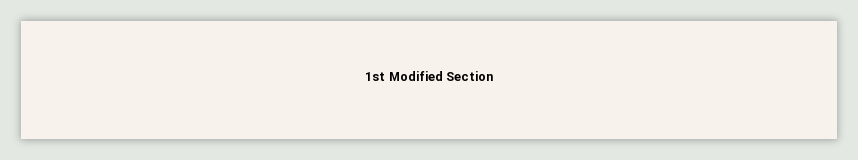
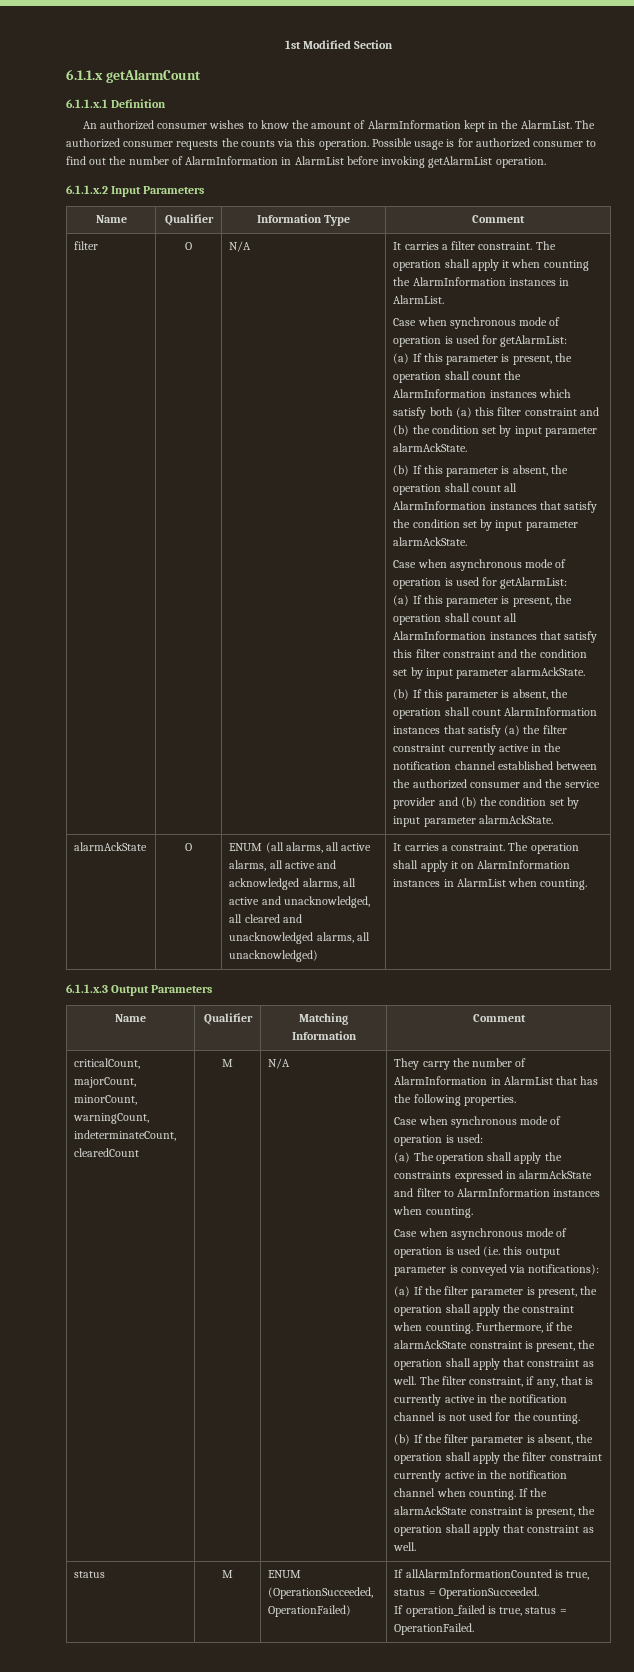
(493, 76) none -> [66,69,201,83] [66,99,167,108] [82,120,595,132] [66,138,597,150] [66,156,546,168] [66,185,205,197] [95,215,127,223] [164,214,214,226] [256,214,351,226] [472,215,525,223] [74,241,99,250] [185,242,192,250] [229,241,252,252] [393,241,556,250] [393,259,589,271] [393,277,570,286] [393,295,445,304] [393,317,561,329] [393,335,568,347] [393,353,572,365] [393,371,522,383] [393,389,571,398] [393,407,599,419] [393,425,597,437] [393,443,468,452] [393,465,568,477] [393,483,518,495] [393,501,598,513] [393,519,578,531] [393,537,468,546] [393,559,567,571] [393,577,568,589] [393,595,572,607] [393,613,518,625] [393,631,598,643] [393,649,587,658] [393,667,586,679] [393,689,568,701] [393,707,598,719] [393,725,567,737] [393,743,562,755] [393,761,598,770] [393,779,600,789] [393,797,579,809] [393,815,553,827] [74,842,148,851] [185,843,192,851] [229,842,372,853] [229,860,337,871] [229,878,356,890] [229,896,370,908] [229,914,302,923] [229,932,370,944] [229,950,319,962] [393,842,579,854] [393,860,571,872] [393,878,588,890] [66,984,213,996] [115,1014,146,1022] [203,1013,253,1025] [299,1013,348,1025] [291,1031,357,1040] [472,1014,526,1022] [74,1058,141,1069] [74,1077,137,1088] [74,1095,138,1105] [73,1113,150,1124] [74,1130,177,1141] [74,1148,140,1157] [222,1059,233,1067] [268,1058,291,1069] [394,1058,527,1070] [394,1076,599,1085] [394,1094,516,1106] [394,1116,562,1128] [394,1134,483,1146] [394,1152,562,1164] [394,1170,593,1182] [394,1188,601,1197] [393,1206,473,1218] [394,1228,568,1240] [394,1246,560,1258] [394,1264,600,1276] [394,1286,598,1298] [394,1304,575,1316] [393,1322,574,1334] [394,1340,596,1352] [394,1358,594,1370] [393,1376,594,1388] [394,1394,568,1406] [394,1412,580,1424] [394,1434,594,1446] [394,1452,602,1464] [394,1470,568,1482] [394,1488,548,1500] [394,1506,596,1518] [394,1524,594,1536] [393,1542,417,1551] [74,1571,106,1578] [222,1570,233,1578] [268,1570,302,1578] [268,1587,374,1599] [268,1605,352,1617] [394,1569,590,1580] [394,1587,539,1599] [394,1605,567,1617] [394,1623,475,1635] // 6.1.1.x getAlarmCount // 6.1.1.x.1 Definition // An authorized consumer wishes to know the amount of AlarmInformation kept in the AlarmList. The authorized consumer requests the counts via this operation. Possible usage is for authorized consumer to find out the number of AlarmInformation in AlarmList before invoking getAlarmList operation. // 6.1.1.x.2 Input Parameters // Name | Qualifier | Information Type | Comment // filter | O | N/A | It carries a filter constraint. The operation shall apply it when counting the AlarmInformation instances in AlarmList. // Case when synchronous mode of operation is used for getAlarmList: // (a) If this parameter is present, the operation shall count the AlarmInformation instances which satisfy both (a) this filter constraint and (b) the condition set by input parameter alarmAckState. // (b) If this parameter is absent, the operation shall count all AlarmInformation instances that satisfy the condition set by input parameter alarmAckState. // Case when asynchronous mode of operation is used for getAlarmList: // (a) If this parameter is present, the operation shall count all AlarmInformation instances that satisfy this filter constraint and the condition set by input parameter alarmAckState. // (b) If this parameter is absent, the operation shall count AlarmInformation instances that satisfy (a) the filter constraint currently active in the notification channel established between the authorized consumer and the service provider and (b) the condition set by input parameter alarmAckState. // alarmAckState | O | ENUM (all alarms, all active alarms, all active and acknowledged alarms, all active and unacknowledged, all cleared and unacknowledged alarms, all unacknowledged) | It carries a constraint. The operation shall apply it on AlarmInformation instances in AlarmList when counting. // 6.1.1.x.3 Output Parameters // Name | Qualifier | Matching Information | Comment // criticalCount, majorCount, minorCount, warningCount, indeterminateCount, clearedCount | M | N/A | They carry the number of AlarmInformation in AlarmList that has the following properties. // Case when synchronous mode of operation is used: // (a) The operation shall apply the constraints expressed in alarmAckState and filter to AlarmInformation instances when counting. // Case when asynchronous mode of operation is used (i.e. this output parameter is conveyed via notifications): // (a) If the filter parameter is present, the operation shall apply the constraint when counting. Furthermore, if the alarmAckState constraint is present, the operation shall apply that constraint as well. The filter constraint, if any, that is currently active in the notification channel is not used for the counting. // (b) If the filter parameter is absent, the operation shall apply the filter constraint currently active in the notification channel when counting. If the alarmAckState constraint is present, the operation shall apply that constraint as well. // status | M | ENUM (OperationSucceeded, OperationFailed) | If allAlarmInformationCounted is true, status = OperationSucceeded. // If operation_failed is true, status = OperationFailed.

